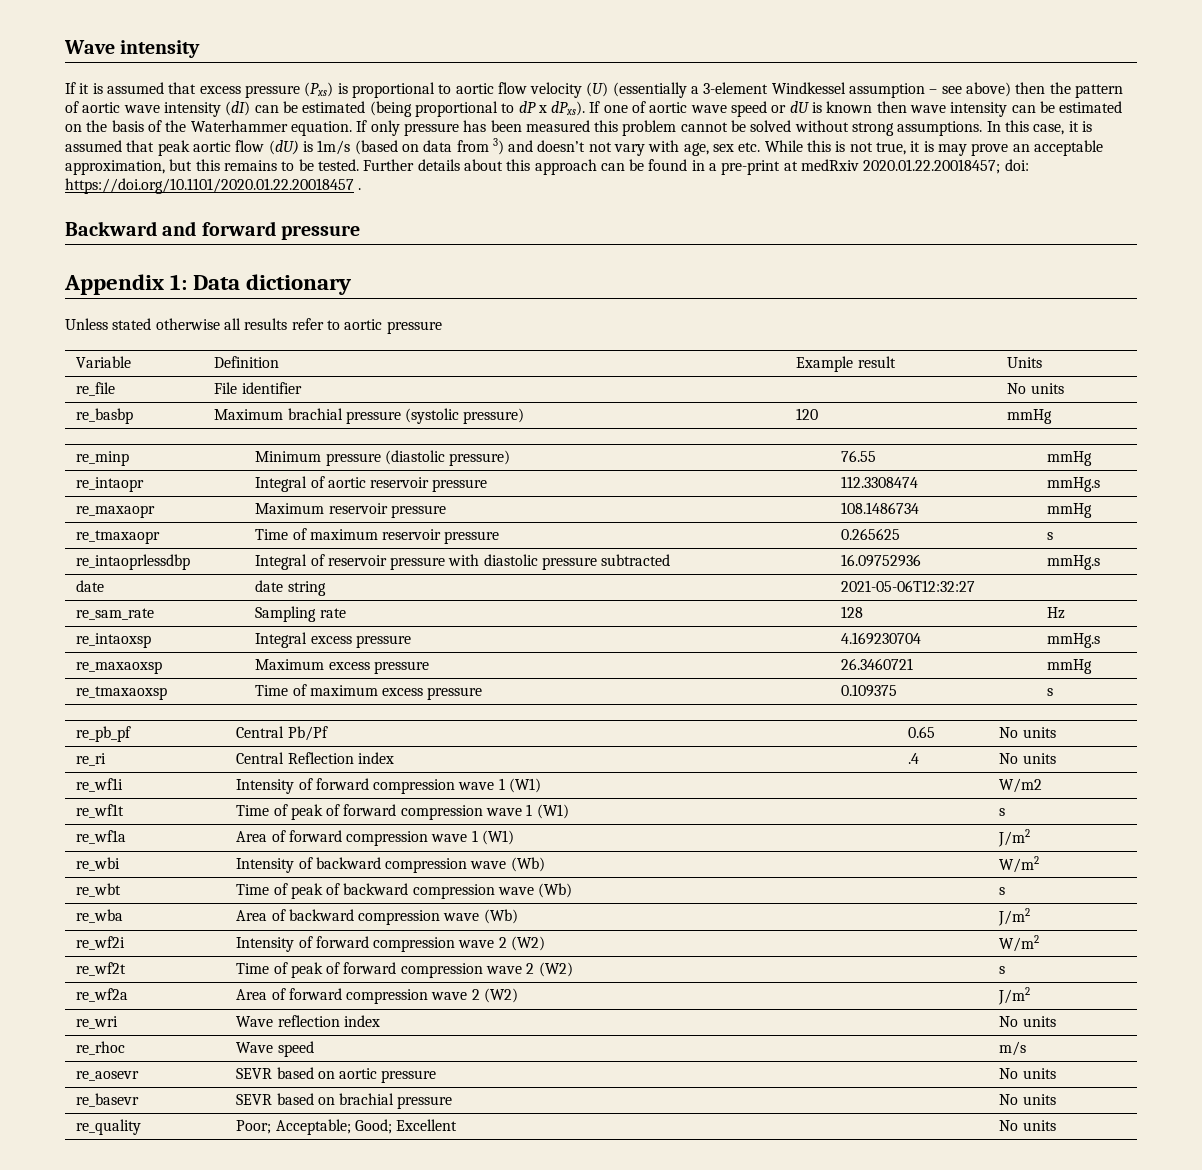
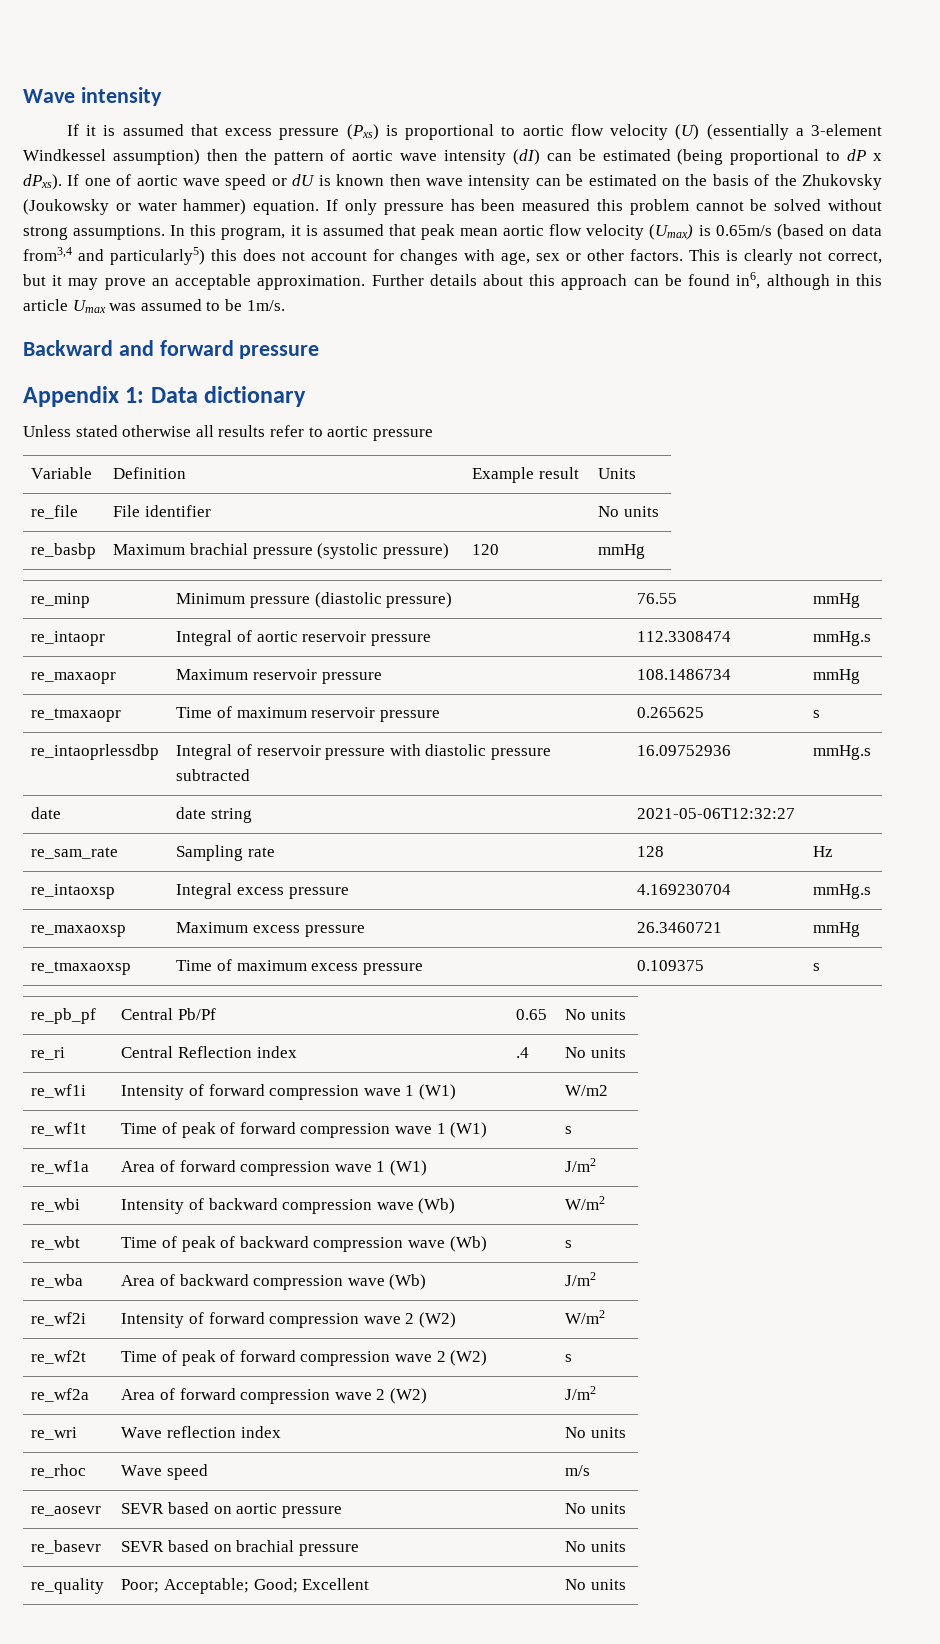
[849,82,1012,98] assumption – see above) -> [112,149,200,165] assumption)
[190,120,288,132] Waterhammer -> [801,174,882,190] [23,199,247,215] Zhukovsky (Joukowsky or water hammer)
[1033,124,1065,135] case, -> [221,227,286,240] program,
[192,138,1103,156] [65,159,359,175] aortic flow (dU) is 1m/s (based on data from 3) and doesn’t not vary with age, sex etc. While this is not true, it is may prove an acceptable approximation, but this remains to be tested. -> [460,224,882,240] [23,247,882,265] [23,274,366,290] mean aortic flow velocity (Umax) is 0.65m/s (based on data from3,4 and particularly5) this does not account for changes with age, sex or other factors. This is clearly not correct, but it may prove an acceptable approximation.
[691,159,1029,175] [65,178,362,194] in a pre-print at medRxiv 2020.01.22.20018457; doi: https://doi.org/10.1101/2020.01.22.20018457 . -> [736,272,882,290] [23,299,285,313] in6, although in this article Umax was assumed to be 1m/s.

